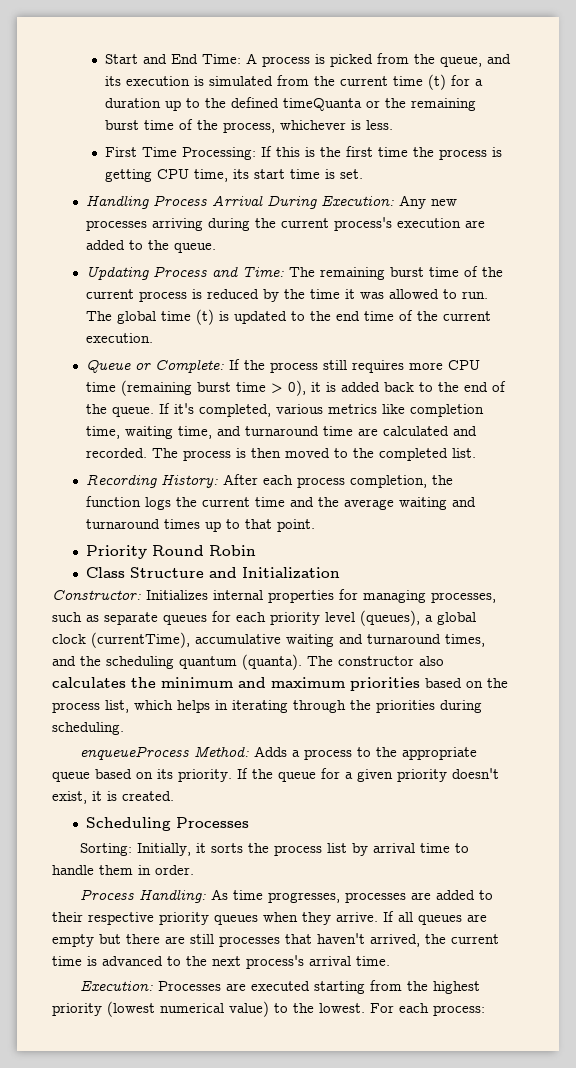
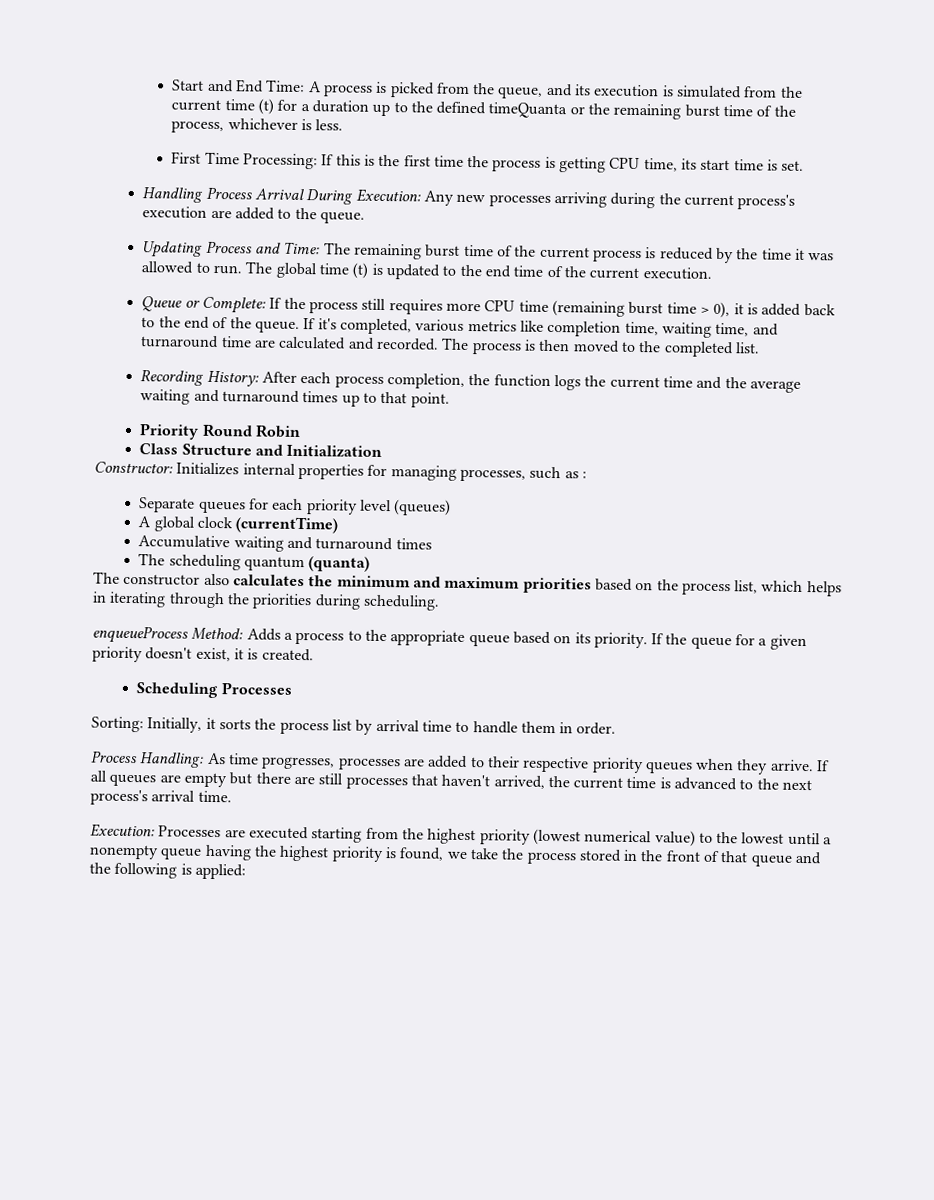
[104,612,158,625] separate -> [581,471,587,479] [139,497,196,513] : // Separate
[360,610,476,626] [52,632,485,648] [52,656,101,666] (queues), a global clock (currentTime), accumulative waiting and turnaround times, and the -> [394,499,452,516] [138,516,339,534] [138,535,432,552] [138,553,166,566] (queues) // A global clock (currentTime) // Accumulative waiting and turnaround times // The
[242,654,302,670] (quanta). -> [308,556,371,572] (quanta) //
[319,1003,485,1016] lowest. For each process: -> [741,832,833,846] [89,844,823,867] [89,862,246,880] lowest until a nonempty queue having the highest priority is found, we take the process stored in the front of that queue and the following is applied:

